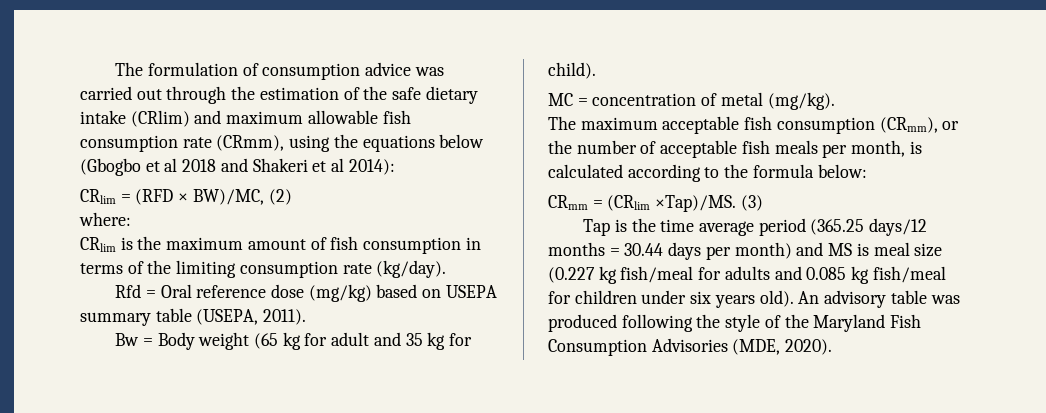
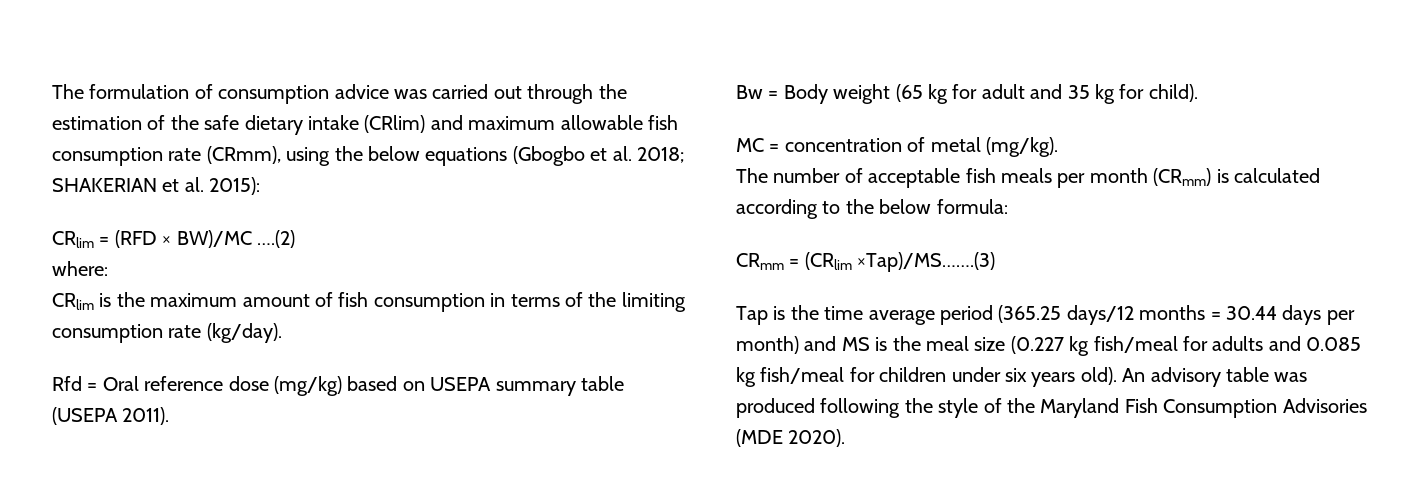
[362,134,485,152] [80,158,395,176] equations below (Gbogbo et al 2018 and Shakeri et al 2014): -> [368,146,684,166] [52,177,261,195] below equations (Gbogbo et al. 2018; SHAKERIAN et al. 2015):
[192,189,292,205] BW)/MC, (2) -> [176,230,295,248] BW)/MC ….(2)
[196,309,259,325] (USEPA, -> [52,407,118,425] (USEPA
[580,116,960,134] [548,140,572,154] maximum acceptable fish consumption (CRmm), or the -> (768, 175) none
[851,140,906,157] month, -> [1089,168,1212,186] month (CRmm)
[752,164,867,178] formula below: -> [879,199,1008,214] below formula:
[655,195,763,212] ×Tap)/MS. (3) -> [857,252,996,272] ×Tap)/MS…….(3)
(869, 249) none -> [892,336,921,351] the
[732,339,781,355] (MDE, -> [736,429,783,447] (MDE

